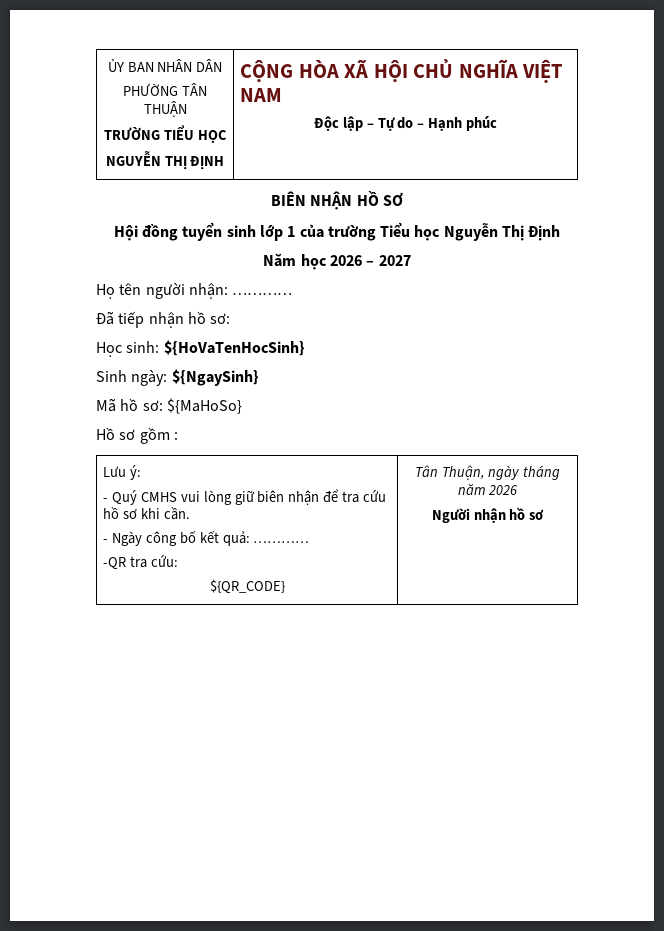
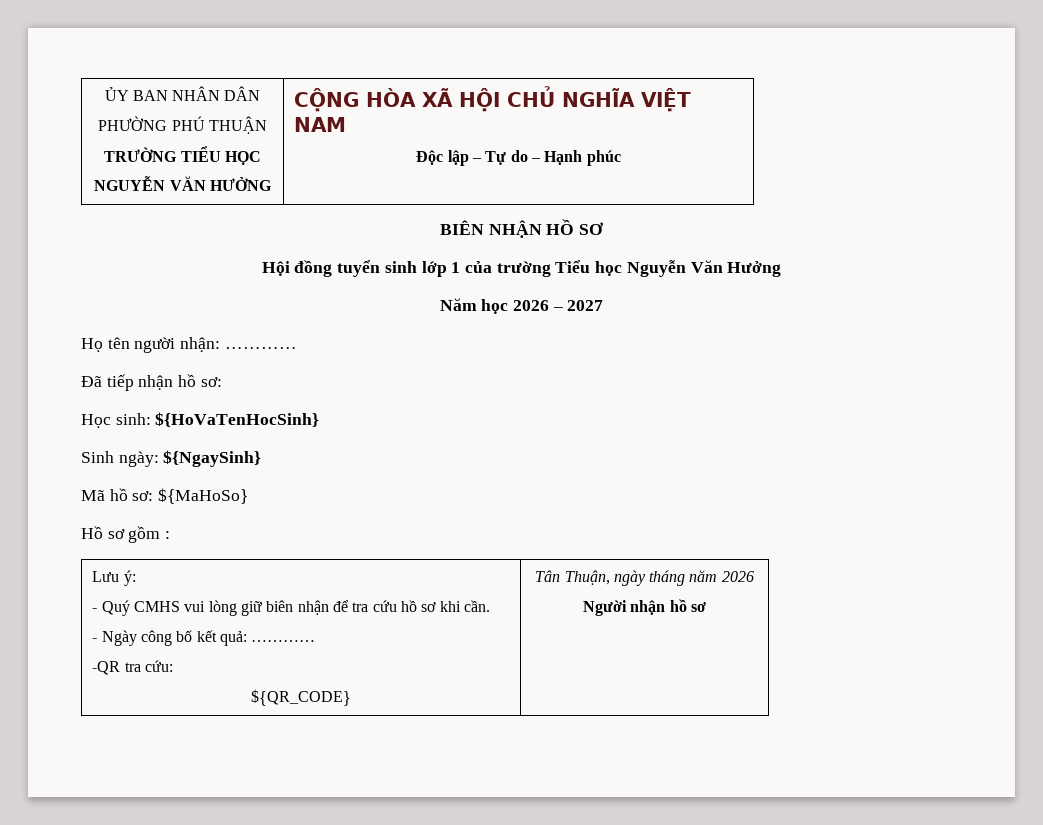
[181,83,207,96] TÂN -> [171,116,205,131] PHÚ
[164,156,225,170] THỊ ĐỊNH -> [169,176,272,191] VĂN HƯỞNG
[502,225,561,241] Thị Định -> [690,260,782,277] Văn Hưởng

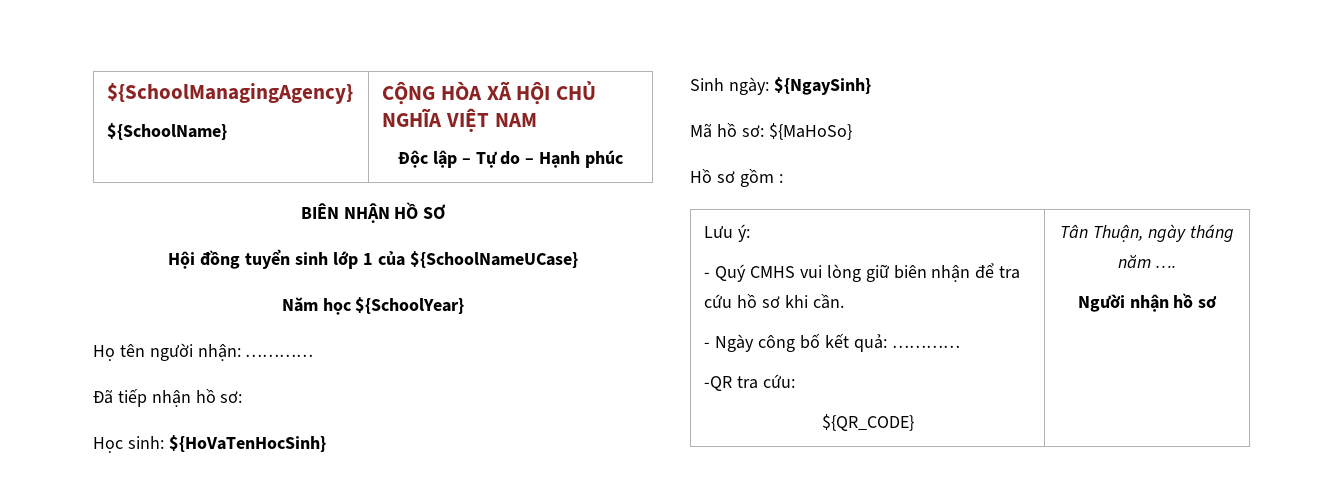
[104,86,261,101] [98,116,267,134] [104,146,261,165] [94,176,272,191] ỦY BAN NHÂN DÂN // PHƯỜNG PHÚ THUẬN // TRƯỜNG TIỂU HỌC // NGUYỄN VĂN HƯỞNG -> [107,83,354,104] [107,123,228,140] ${SchoolManagingAgency} // ${SchoolName}
[496,260,782,277] trường Tiểu học Nguyễn Văn Hưởng -> [409,251,578,268] ${SchoolNameUCase}
[513,300,604,311] 2026 – 2027 -> [355,297,465,314] ${SchoolYear}
[721,571,754,582] 2026 -> [1155,265,1177,268] ….

